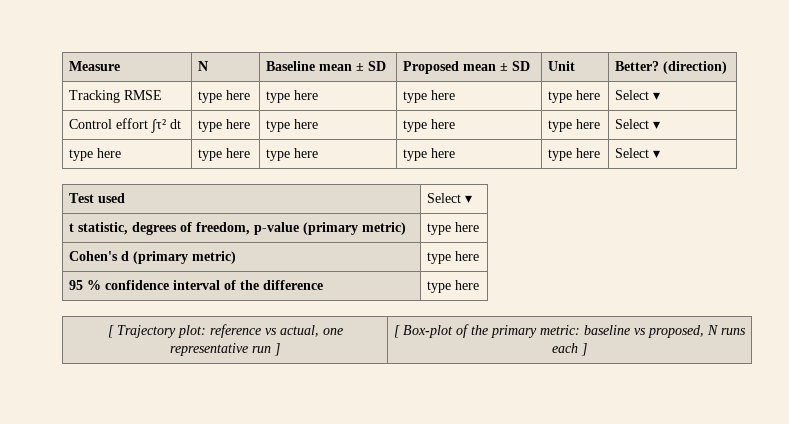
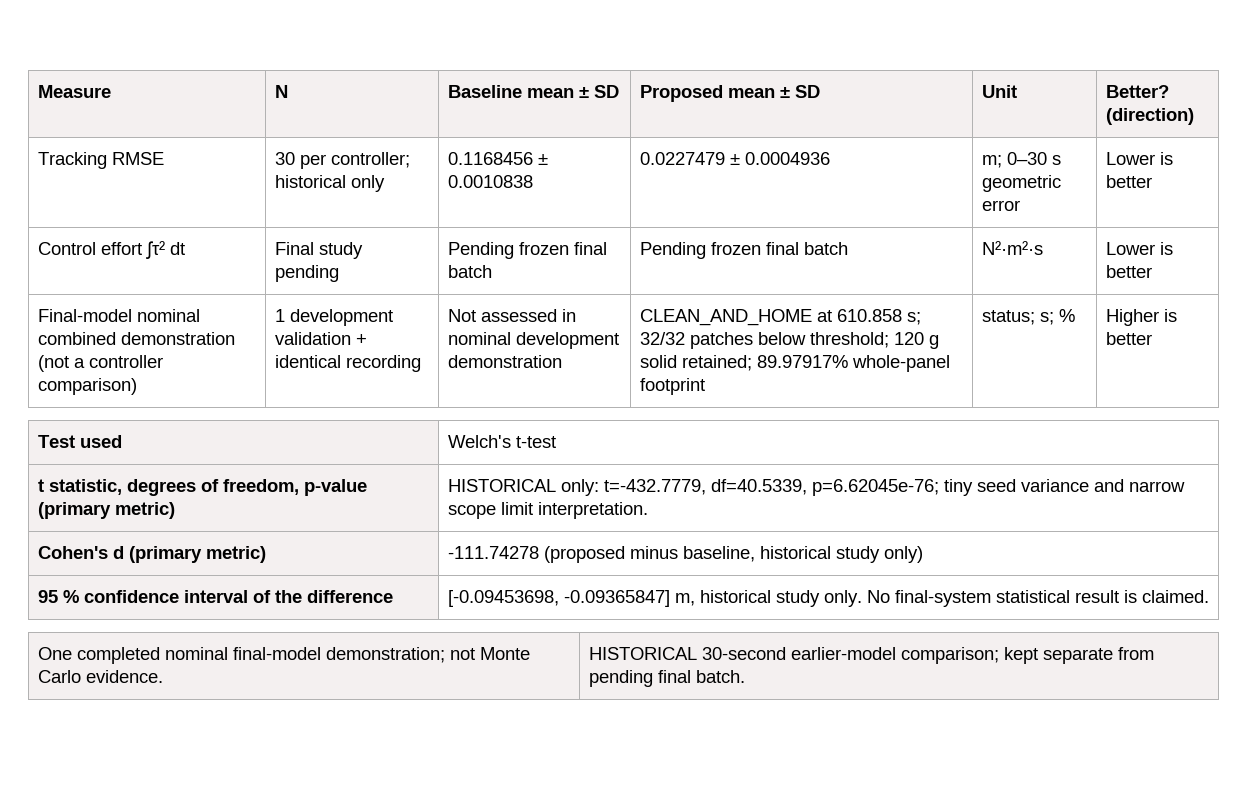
[197,90,250,103] [265,90,318,103] [402,90,455,103] [547,90,600,103] [614,90,660,100] [68,118,181,133] [197,119,250,132] [265,119,318,132] [402,119,455,132] [547,119,600,132] [614,119,660,129] [68,148,121,161] [197,148,250,161] [265,148,318,161] [402,148,455,161] [547,148,600,161] [614,148,660,158] type here | type here | type here | type here | Select ▾ // Control effort ∫τ² dt | type here | type here | type here | type here | Select ▾ // type here | type here | type here | type here | type here | Select ▾ -> [274,152,410,169] [274,175,385,192] [447,152,548,165] [447,175,533,188] [639,152,830,165] [981,152,1061,168] [981,175,1061,192] [981,200,1020,211] [1105,152,1173,165] [1105,175,1152,188] [37,241,185,259] [274,242,363,259] [274,265,339,282] [447,242,607,259] [447,265,492,278] [639,242,848,259] [981,241,1043,255] [1105,242,1173,255] [1105,265,1152,278] [37,309,200,322] [37,332,235,345] [37,355,163,372] [37,378,137,395] [274,309,393,326] [274,332,367,345] [274,355,421,372] [447,309,576,322] [447,332,619,349] [447,355,562,368] [639,309,921,326] [639,332,939,349] [639,355,950,372] [639,378,705,395] [981,309,1075,325] [1105,309,1177,326] [1105,332,1152,345] 30 per controller; historical only | 0.1168456 ± 0.0010838 | 0.0227479 ± 0.0004936 | m; 0–30 s geometric error | Lower is better // Control effort ∫τ² dt | Final study pending | Pending frozen final batch | Pending frozen final batch | N²·m²·s | Lower is better // Final-model nominal combined demonstration (not a controller comparison) | 1 development validation + identical recording | Not assessed in nominal development demonstration | CLEAN_AND_HOME at 610.858 s; 32/32 patches below threshold; 120 g solid retained; 89.97917% whole-panel footprint | status; s; % | Higher is better
[426,193,472,203] Select ▾ -> [447,435,556,448] Welch's t-test
[426,222,479,235] [68,251,236,264] [426,251,479,264] type here // Cohen's d (primary metric) | type here -> [447,479,1185,496] [447,502,648,519] [37,546,266,563] [447,546,923,563] HISTORICAL only: t=-432.7779, df=40.5339, p=6.62045e-76; tiny seed variance and narrow scope limit interpretation. // Cohen's d (primary metric) | -111.74278 (proposed minus baseline, historical study only)
[426,280,479,293] [107,324,343,338] [170,343,280,356] [394,324,746,338] [552,343,587,356] type here // [ Trajectory plot: reference vs actual, one representative run ] | [ Box-plot of the primary metric: baseline vs proposed, N runs each ] -> [447,590,1209,607] [37,647,530,664] [37,670,163,683] [588,647,1154,664] [588,670,745,687] [-0.09453698, -0.09365847] m, historical study only. No final-system statistical result is claimed. // One completed nominal final-model demonstration; not Monte Carlo evidence. | HISTORICAL 30-second earlier-model comparison; kept separate from pending final batch.

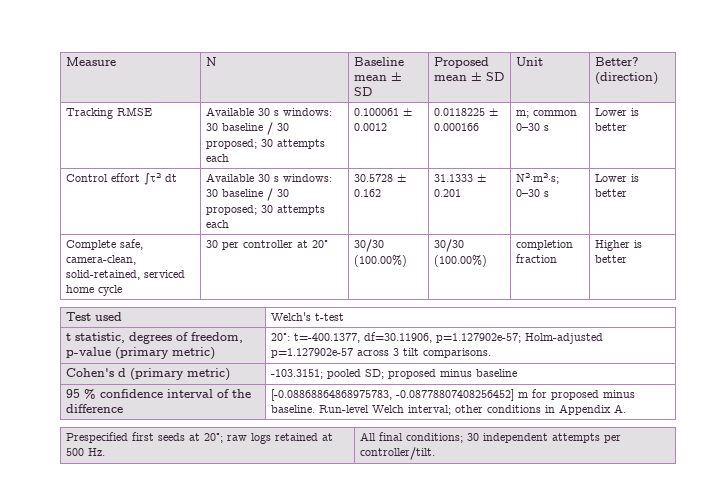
[274,152,410,169] [274,175,385,192] [447,152,548,165] [447,175,533,188] [639,152,830,165] 30 per controller; historical only | 0.1168456 ± 0.0010838 | 0.0227479 ± 0.0004936 -> [205,107,332,116] [205,122,289,135] [205,139,325,149] [205,154,229,162] [353,108,412,116] [353,123,387,131] [433,108,498,116] [433,123,479,131] Available 30 s windows: 30 baseline / 30 proposed; 30 attempts each | 0.100061 ± 0.0012 | 0.0118225 ± 0.000166
[1006,152,1061,165] [981,175,1061,192] [981,200,1020,211] 0–30 s geometric error -> [532,110,577,116] [515,123,549,131] common 0–30 s
[274,242,363,259] [274,265,339,282] [447,242,607,259] [447,265,492,278] [639,242,848,259] [981,241,1043,255] [1105,242,1173,255] [1105,265,1152,278] [37,309,200,322] [37,332,235,345] [37,355,163,372] [37,378,137,395] [274,309,393,326] [274,332,367,345] [274,355,421,372] [447,309,576,322] [447,332,619,349] [447,355,562,368] [639,309,921,326] [639,332,939,349] [639,355,950,372] [639,378,705,395] [981,309,1075,325] Final study pending | Pending frozen final batch | Pending frozen final batch | N²·m²·s | Lower is better // Final-model nominal combined demonstration (not a controller comparison) | 1 development validation + identical recording | Not assessed in nominal development demonstration | CLEAN_AND_HOME at 610.858 s; 32/32 patches below threshold; 120 g solid retained; 89.97917% whole-panel footprint | status; s; % -> [205,173,332,182] [205,188,289,201] [205,205,325,215] [205,220,229,228] [353,174,406,182] [353,189,381,197] [433,174,486,182] [433,189,461,197] [515,173,559,184] [515,189,549,197] [594,174,639,182] [594,189,627,197] [65,239,143,250] [65,255,136,265] [65,270,185,280] [65,285,122,296] [205,240,328,250] [353,239,384,252] [353,255,407,267] [433,239,464,252] [433,255,487,267] [515,240,573,250] [515,254,557,263] Available 30 s windows: 30 baseline / 30 proposed; 30 attempts each | 30.5728 ± 0.162 | 31.1333 ± 0.201 | N²·m²·s; 0–30 s | Lower is better // Complete safe, camera-clean, solid-retained, serviced home cycle | 30 per controller at 20° | 30/30 (100.00%) | 30/30 (100.00%) | completion fraction
[447,479,1185,496] [447,502,648,519] [37,546,266,563] [447,546,923,563] HISTORICAL only: t=-432.7779, df=40.5339, p=6.62045e-76; tiny seed variance and narrow scope limit interpretation. // Cohen's d (primary metric) | -111.74278 (proposed minus baseline, historical study only) -> [270,332,603,344] [270,348,491,358] [65,368,230,381] [270,369,517,379] 20°: t=-400.1377, df=30.11906, p=1.127902e-57; Holm-adjusted p=1.127902e-57 across 3 tilt comparisons. // Cohen's d (primary metric) | -103.3151; pooled SD; proposed minus baseline
[447,590,1209,607] [37,647,530,664] [37,670,163,683] [588,647,1154,664] [588,670,745,687] [-0.09453698, -0.09365847] m, historical study only. No final-system statistical result is claimed. // One completed nominal final-model demonstration; not Monte Carlo evidence. | HISTORICAL 30-second earlier-model comparison; kept separate from pending final batch. -> [270,389,635,401] [270,404,626,415] [65,432,333,444] [65,448,105,456] [359,432,621,443] [359,447,435,460] [-0.08868864868975783, -0.08778807408256452] m for proposed minus baseline. Run-level Welch interval; other conditions in Appendix A. // Prespecified first seeds at 20°; raw logs retained at 500 Hz. | All final conditions; 30 independent attempts per controller/tilt.

